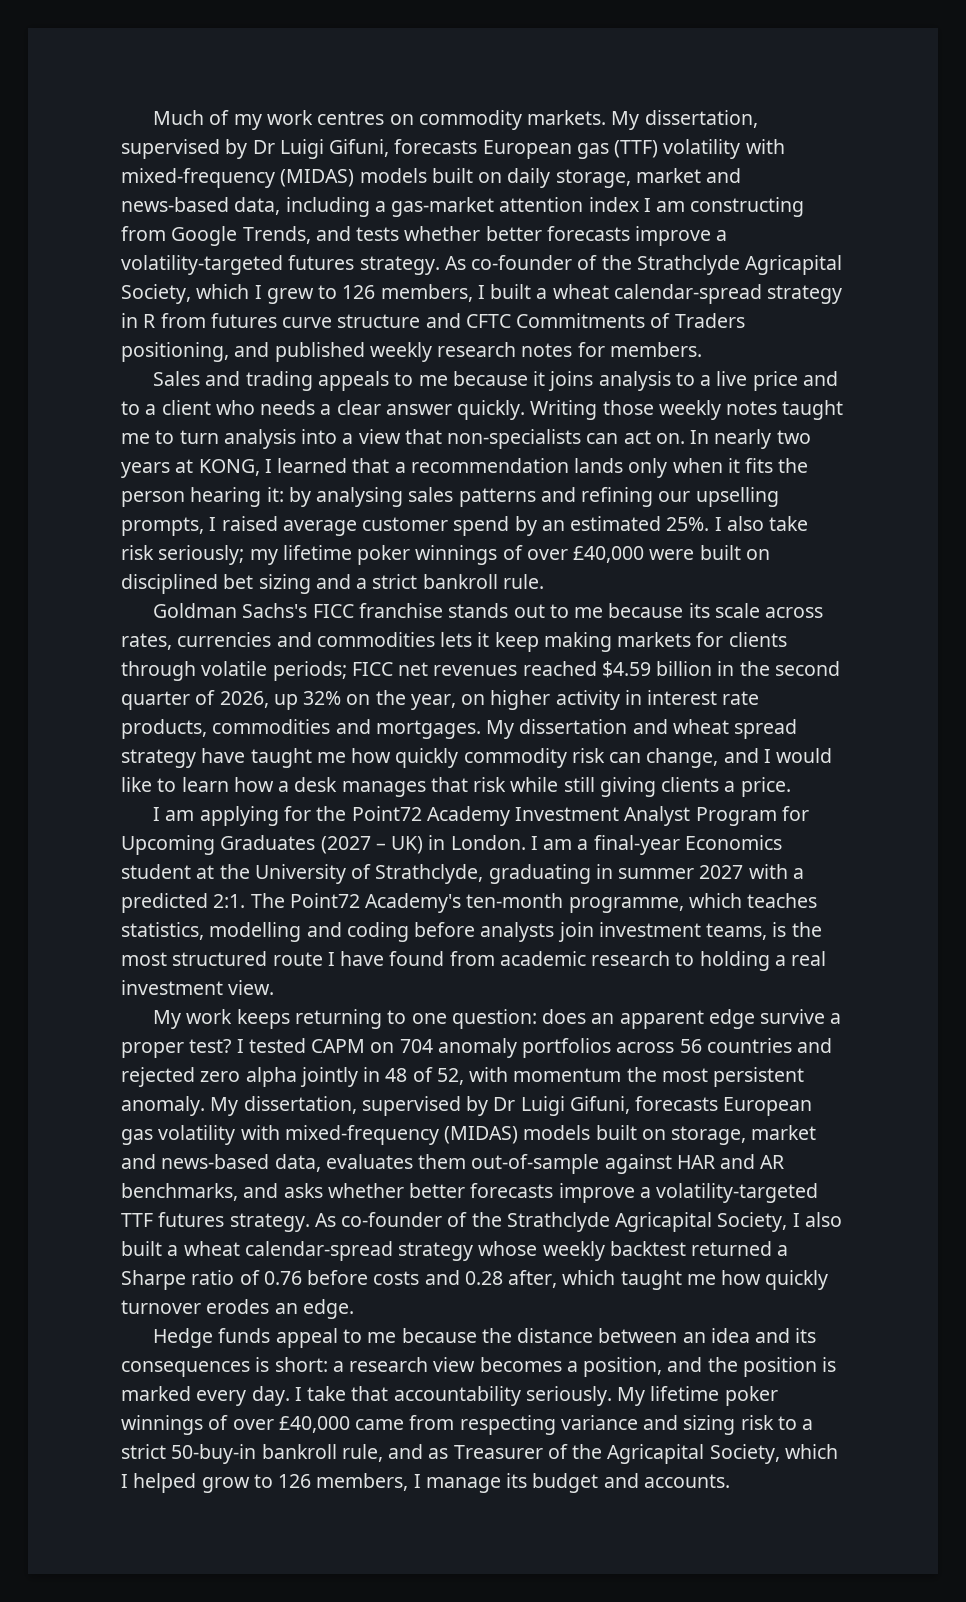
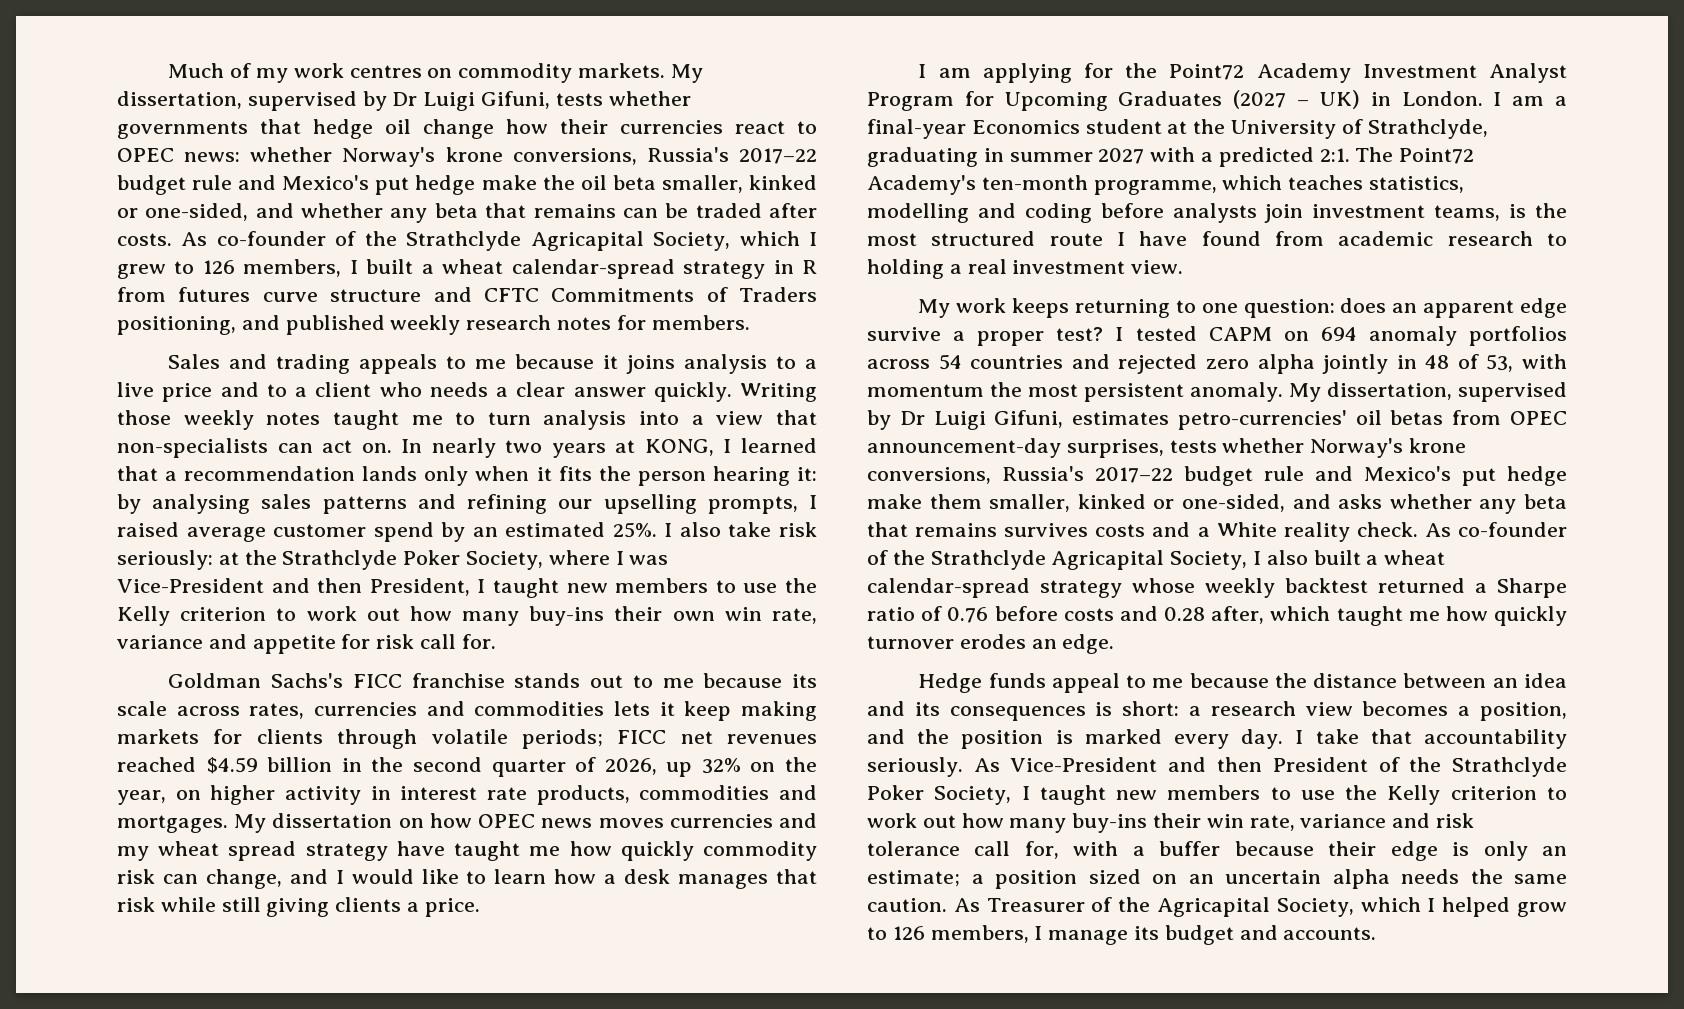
[394,139,785,159] [121,168,742,188] [121,197,805,217] [121,226,728,246] [121,255,440,275] forecasts European gas (TTF) volatility with mixed-frequency (MIDAS) models built on daily storage, market and news-based data, including a gas-market attention index I am constructing from Google Trends, and tests whether better forecasts improve a volatility-targeted futures strategy. -> [555,91,691,106] [117,119,817,139] [117,147,817,167] [117,175,817,195] [117,203,818,223] [117,233,172,246] tests whether governments that hedge oil change how their currencies react to OPEC news: whether Norway's krone conversions, Russia's 2017–22 budget rule and Mexico's put hedge make the oil beta smaller, kinked or one-sided, and whether any beta that remains can be traded after costs.
[158,545,770,565] [121,574,544,594] seriously; my lifetime poker winnings of over £40,000 were built on disciplined bet sizing and a strict bankroll rule. -> [117,550,669,570] [117,578,818,598] [117,606,817,626] [117,634,496,654] seriously: at the Strathclyde Poker Society, where I was Vice-President and then President, I taught new members to use the Kelly criterion to work out how many buy-ins their own win rate, variance and appetite for risk call for.
[632,719,668,734] and -> [398,813,817,828] [117,846,149,861] on how OPEC news moves currencies and my
[399,1039,433,1053] 704 -> [1320,327,1357,341] 694
[679,1039,702,1053] 56 -> [938,354,962,370] 54
[436,1068,464,1085] 52, -> [1486,354,1514,372] 53,
[635,1096,813,1116] [121,1125,817,1145] [121,1154,785,1174] [121,1183,819,1203] [121,1212,310,1232] forecasts European gas volatility with mixed-frequency (MIDAS) models built on storage, market and news-based data, evaluates them out-of-sample against HAR and AR benchmarks, and asks whether better forecasts improve a volatility-targeted TTF futures strategy. -> [1072,410,1567,430] [867,438,1467,458] [867,466,1567,486] [867,494,1567,514] [867,522,1418,542] estimates petro-currencies' oil betas from OPEC announcement-day surprises, tests whether Norway's krone conversions, Russia's 2017–22 budget rule and Mexico's put hedge make them smaller, kinked or one-sided, and asks whether any beta that remains survives costs and a White reality check.
[617,1386,778,1406] [121,1415,814,1435] [121,1444,449,1464] My lifetime poker winnings of over £40,000 came from respecting variance and sizing risk to a strict 50-buy-in bankroll rule, and as -> [973,757,1567,777] [867,785,1567,805] [867,813,1475,833] [867,841,1567,861] [867,869,1567,889] [867,898,980,912] As Vice-President and then President of the Strathclyde Poker Society, I taught new members to use the Kelly criterion to work out how many buy-ins their win rate, variance and risk tolerance call for, with a buffer because their edge is only an estimate; a position sized on an uncertain alpha needs the same caution. As

